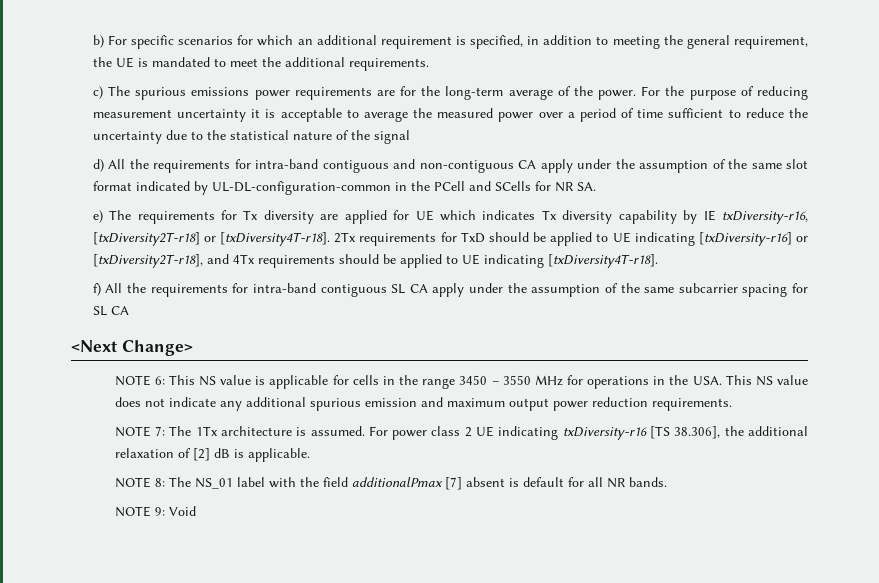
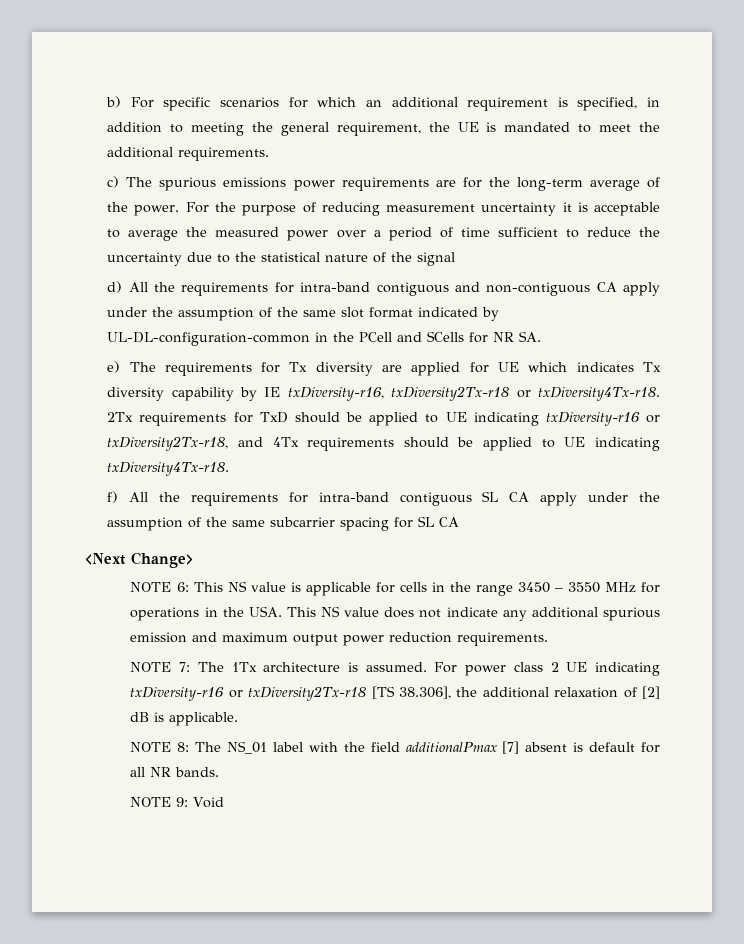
[92,232,331,246] [txDiversity2T-r18] or [txDiversity4T-r18]. -> [391,386,660,401] txDiversity2Tx-r18 or txDiversity4Tx-r18.
[698,232,809,246] [92,254,203,268] [txDiversity-r16] or [txDiversity2T-r18], -> [545,412,660,426] [107,436,229,451] txDiversity-r16 or txDiversity2Tx-r18,
[547,254,658,268] [txDiversity4T-r18]. -> [107,462,230,476] txDiversity4Tx-r18.
(647, 433) none -> [228,686,367,701] or txDiversity2Tx-r18

